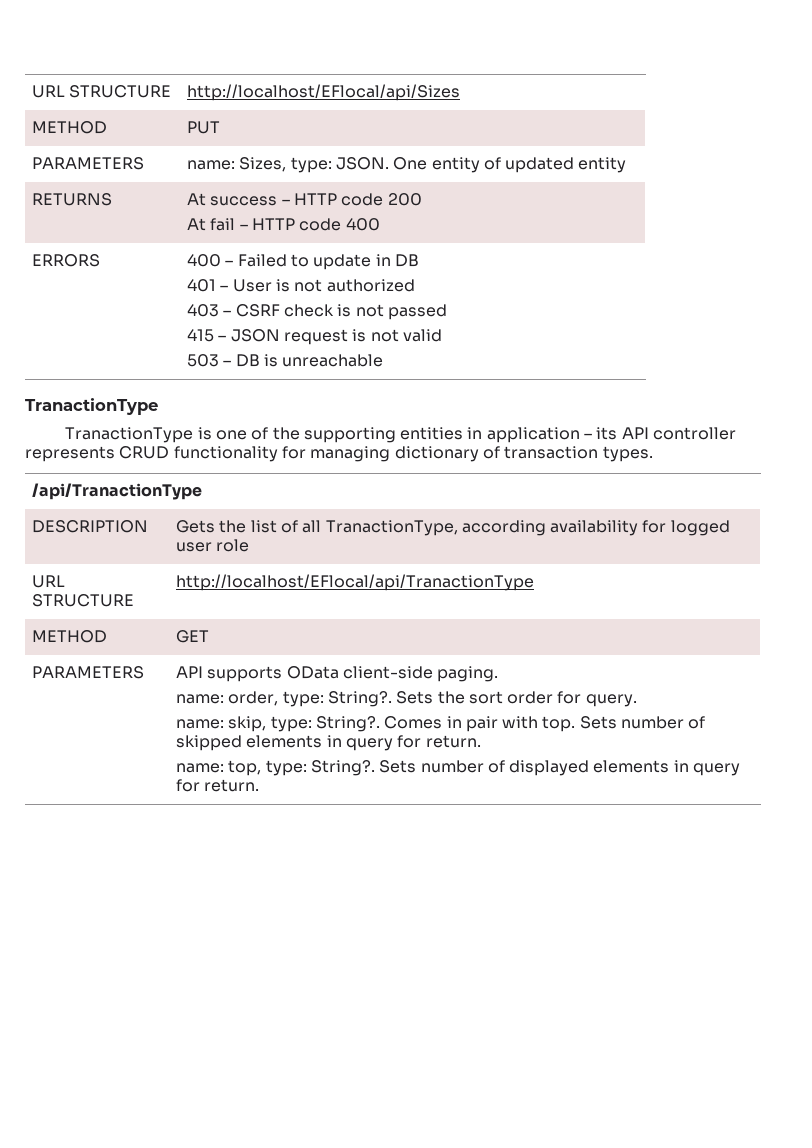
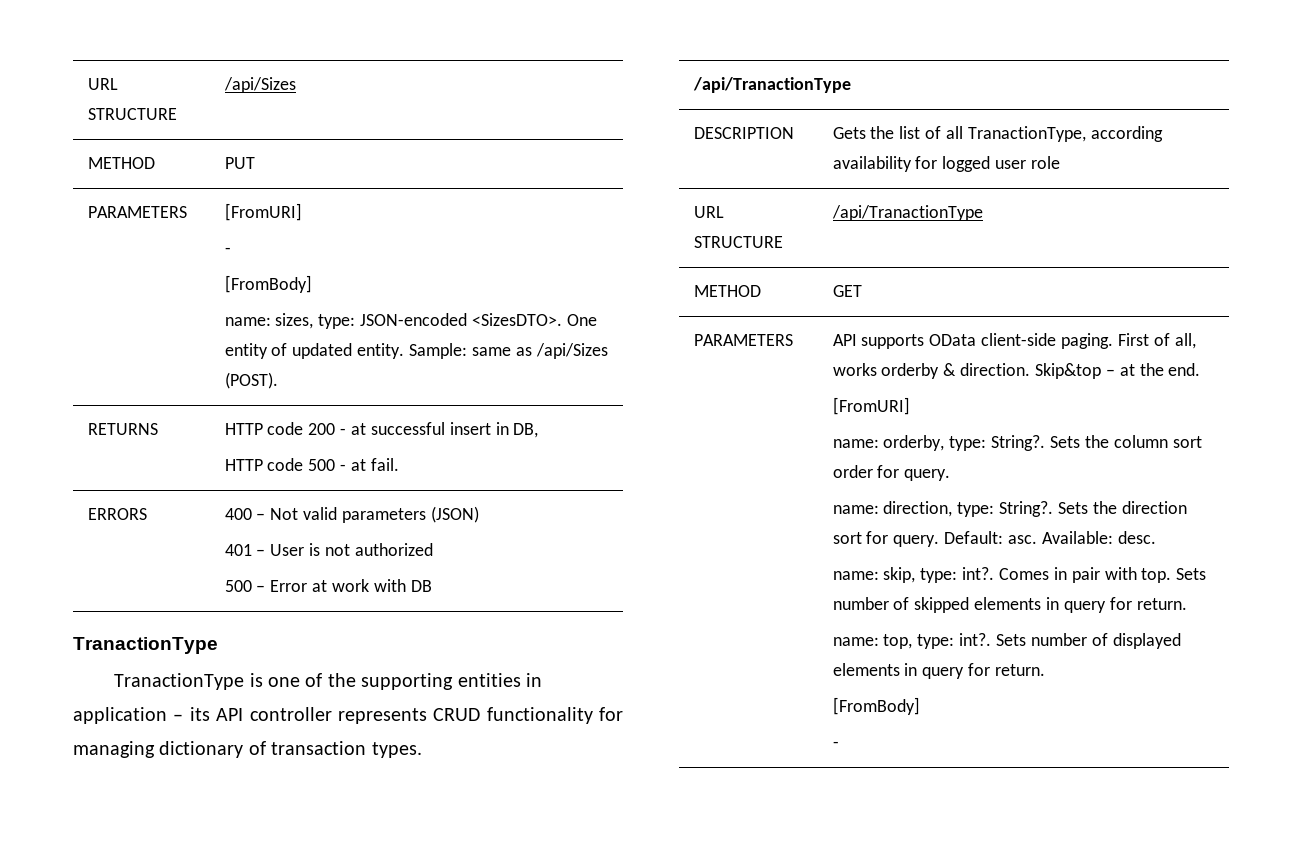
[31,85,172,98] [186,84,460,101] URL STRUCTURE | http://localhost/EFlocal/api/Sizes -> [87,78,118,90] [87,108,177,120] [223,77,296,93] URL STRUCTURE | /api/Sizes
[186,157,627,173] [31,193,112,206] [186,193,422,206] [186,218,380,231] [31,254,100,267] [186,254,419,270] name: Sizes, type: JSON. One entity of updated entity // RETURNS | At success – HTTP code 200 // At fail – HTTP code 400 // ERRORS | 400 – Failed to update in DB -> [224,203,302,221] [224,247,231,254] [224,275,312,293] [224,313,597,329] [224,343,608,359] [224,372,278,389] [87,423,158,435] [224,422,539,438] [224,458,399,471] [87,508,147,520] [224,506,479,523] [FromURI] // - // [FromBody] // name: sizes, type: JSON-encoded <SizesDTO>. One entity of updated entity. Sample: same as /api/Sizes (POST). // RETURNS | HTTP code 200 - at successful insert in DB, // HTTP code 500 - at fail. // ERRORS | 400 – Not valid parameters (JSON)
[186,304,447,320] [186,329,442,345] [186,354,384,367] 403 – CSRF check is not passed // 415 – JSON request is not valid // 503 – DB is unreachable -> [224,579,432,592] 500 – Error at work with DB
[175,574,534,591] http://localhost/EFlocal/api/TranactionType -> [831,205,983,221] /api/TranactionType
[175,691,465,707] // name: order, type: String?. Sets the -> [1117,333,1196,349] [832,363,1201,379] [832,397,910,415] [832,435,1168,451] First of all, works orderby & direction. Skip&top – at the end. // [FromURI] // name: orderby, type: String?. Sets the column
(637, 700) none -> [832,501,1187,517] [832,531,1156,547] // name: direction, type: String?. Sets the direction sort for query. Default: asc. Available: desc.
[315,716,380,732] String?. -> [962,567,995,580] int?.
[310,760,375,776] String?. -> [959,633,992,646] int?.
(260, 785) none -> [832,697,920,715] [832,741,839,748] // [FromBody] // -

